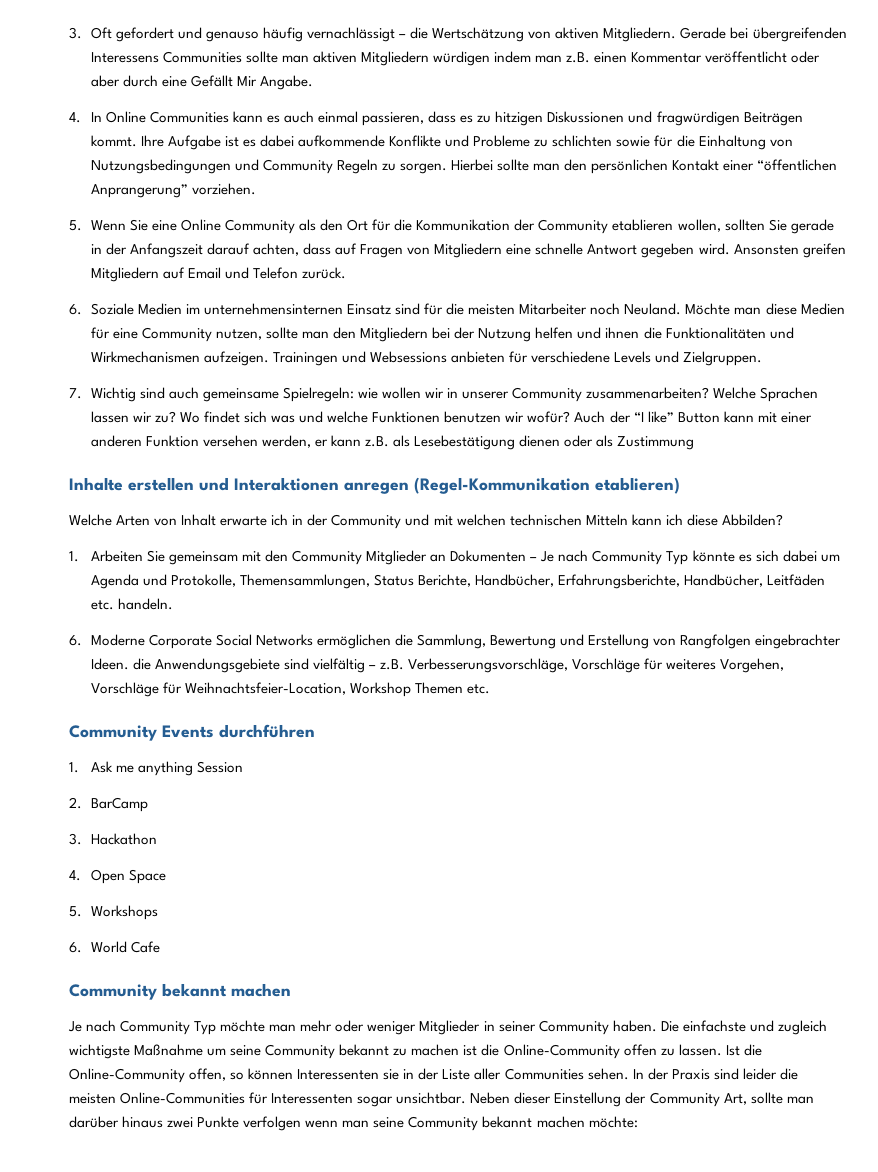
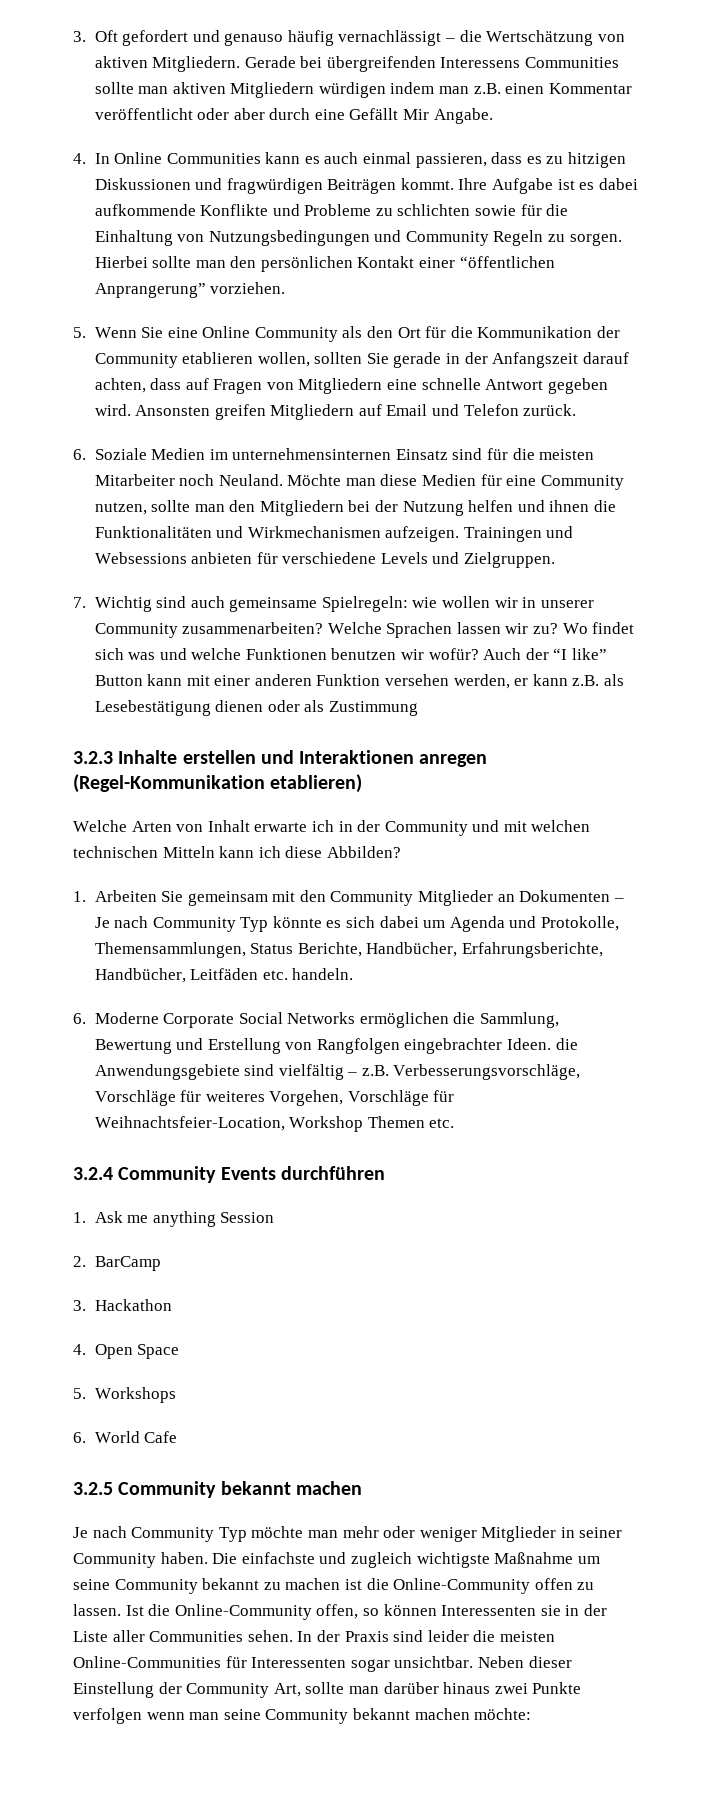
(695, 443) none -> [73,751,113,764] 3.2.3
(491, 689) none -> [73,1167,113,1180] 3.2.4
(160, 947) none -> [73,1482,113,1495] 3.2.5

